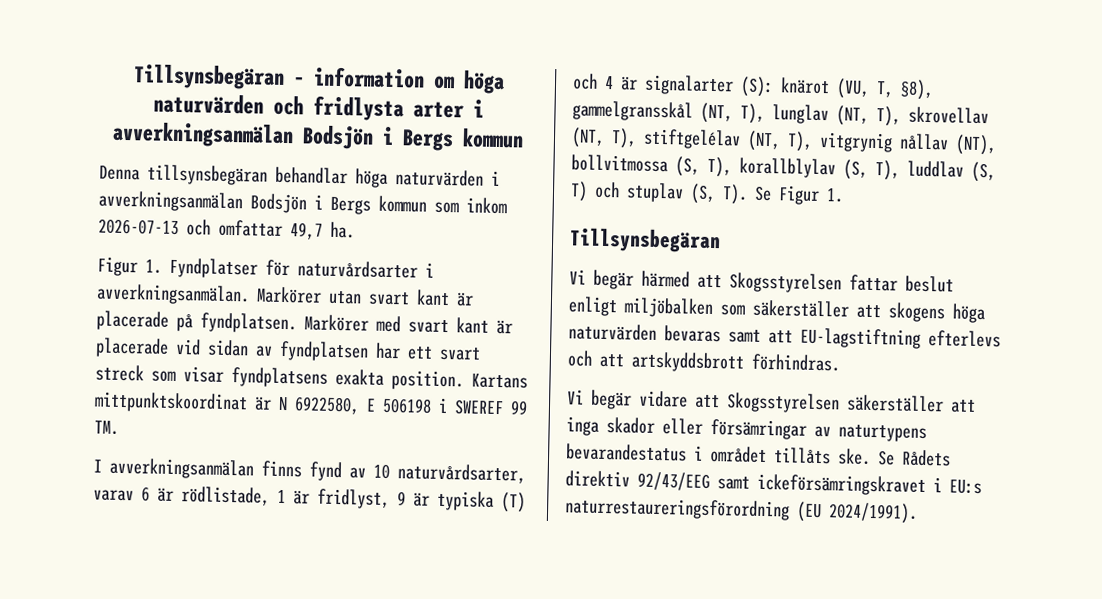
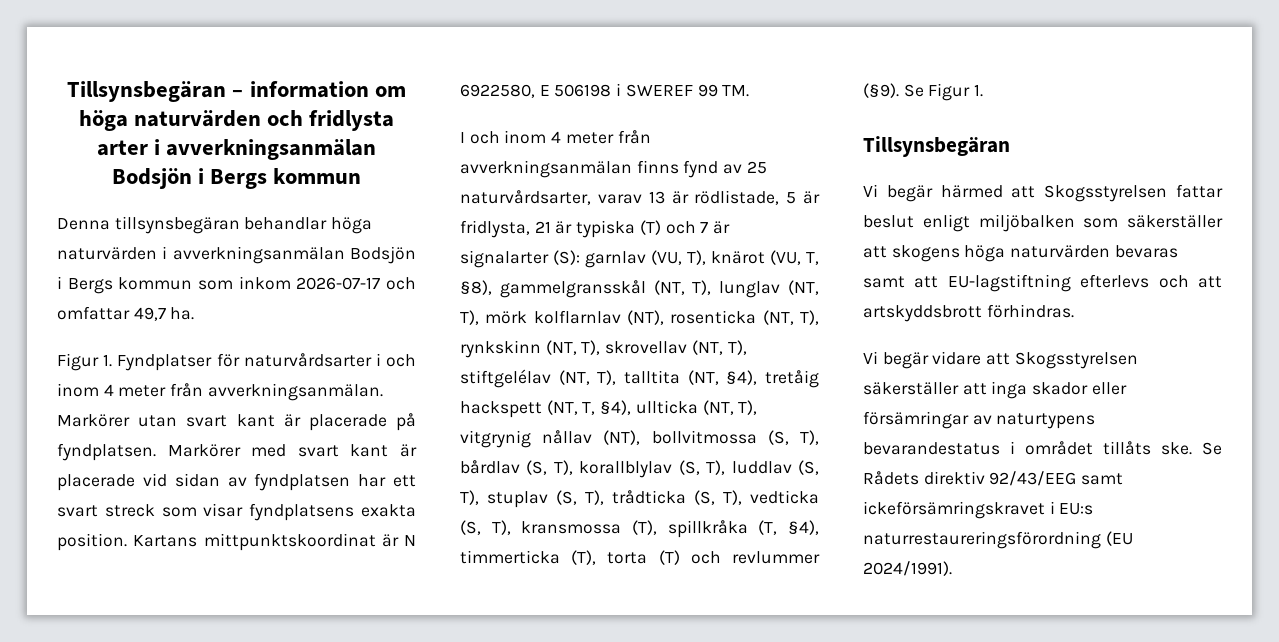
[98,218,179,236] 2026-07-13 -> [296,277,381,290] 2026-07-17
(434, 270) none -> [386,354,416,367] [57,383,204,397] och inom 4 meter från
(102, 466) none -> [469,130,651,144] och inom 4 meter från
[373,463,390,480] 10 -> [746,161,767,174] 25
[141,486,150,502] 6 -> [648,191,665,204] 13
[277,488,406,510] 1 är fridlyst, 9 -> [786,191,820,204] [460,220,551,238] 5 är fridlysta, 21
[604,75,614,90] 4 -> [700,222,709,233] 7
(774, 87) none -> [585,250,706,268] garnlav (VU, T),
(901, 116) none -> [485,310,819,325] [460,340,601,358] mörk kolflarnlav (NT), rosenticka (NT, T), rynkskinn (NT, T),
(813, 141) none -> [624,370,819,388] [460,400,758,418] talltita (NT, §4), tretåig hackspett (NT, T, §4), ullticka (NT, T),
(732, 167) none -> [460,460,573,475] bårdlav (S, T),
[570,181,748,205] T) och stuplav (S, T). -> [460,490,819,508] [460,520,819,538] [460,550,820,565] [863,83,899,98] T), stuplav (S, T), trådticka (S, T), vedticka (S, T), kransmossa (T), spillkråka (T, §4), timmerticka (T), torta (T) och revlummer (§9).

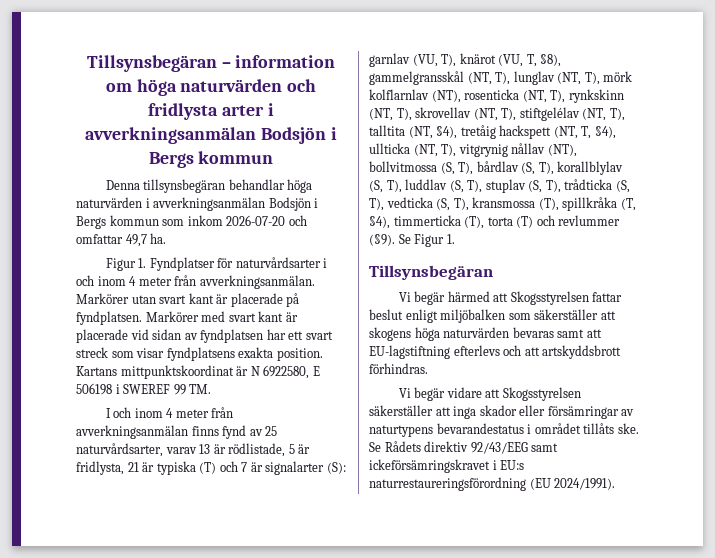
[296,277,381,290] 2026-07-17 -> [226,215,286,226] 2026-07-20

